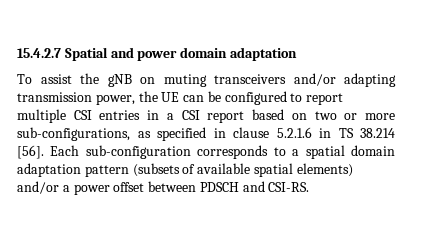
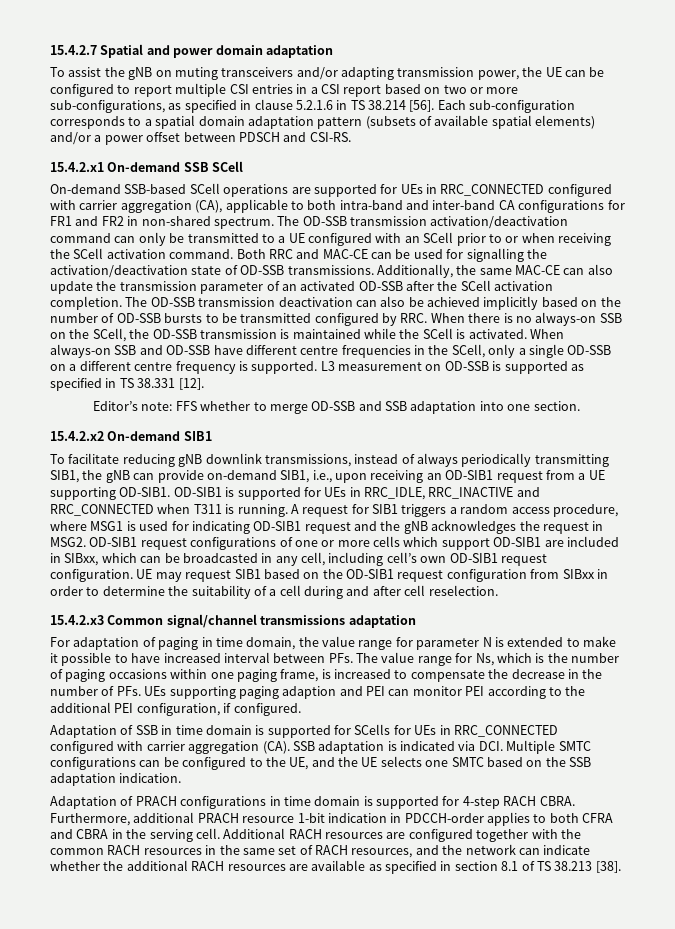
(310, 187) none -> [50,161,244,172] [50,183,612,197] [50,199,625,213] [50,216,569,229] [50,232,611,246] [50,248,547,262] [50,264,613,278] [50,280,554,294] [50,296,621,310] [50,312,622,326] [50,328,564,342] [50,344,612,358] [50,361,584,374] [50,378,204,391] [93,401,580,414] [50,431,212,441] [50,453,609,467] [50,470,605,483] [50,487,540,500] [50,504,618,517] [50,520,604,534] [50,536,619,550] [50,552,547,566] [50,569,608,582] [50,585,498,599] [50,614,416,628] [50,636,616,650] [50,652,619,666] [50,669,603,682] [50,686,586,699] [50,702,301,716] [50,724,558,738] [50,740,591,754] [50,756,591,770] [50,773,182,786] [50,796,575,809] [50,812,614,826] [50,828,581,842] [50,844,591,858] [50,860,621,874] // 15.4.2.x1 On-demand SSB SCell // On-demand SSB-based SCell operations are supported for UEs in RRC_CONNECTED configured with carrier aggregation (CA), applicable to both intra-band and inter-band CA configurations for FR1 and FR2 in non-shared spectrum. The OD-SSB transmission activation/deactivation command can only be transmitted to a UE configured with an SCell prior to or when receiving the SCell activation command. Both RRC and MAC-CE can be used for signalling the activation/deactivation state of OD-SSB transmissions. Additionally, the same MAC-CE can also update the transmission parameter of an activated OD-SSB after the SCell activation completion. The OD-SSB transmission deactivation can also be achieved implicitly based on the number of OD-SSB bursts to be transmitted configured by RRC. When there is no always-on SSB on the SCell, the OD-SSB transmission is maintained while the SCell is activated. When always-on SSB and OD-SSB have different centre frequencies in the SCell, only a single OD-SSB on a different centre frequency is supported. L3 measurement on OD-SSB is supported as specified in TS 38.331 [12]. // Editor’s note: FFS whether to merge OD-SSB and SSB adaptation into one section. // 15.4.2.x2 On-demand SIB1 // To facilitate reducing gNB downlink transmissions, instead of always periodically transmitting SIB1, the gNB can provide on-demand SIB1, i.e., upon receiving an OD-SIB1 request from a UE supporting OD-SIB1. OD-SIB1 is supported for UEs in RRC_IDLE, RRC_INACTIVE and RRC_CONNECTED when T311 is running. A request for SIB1 triggers a random access procedure, where MSG1 is used for indicating OD-SIB1 request and the gNB acknowledges the request in MSG2. OD-SIB1 request configurations of one or more cells which support OD-SIB1 are included in SIBxx, which can be broadcasted in any cell, including cell’s own OD-SIB1 request configuration. UE may request SIB1 based on the OD-SIB1 request configuration from SIBxx in order to determine the suitability of a cell during and after cell reselection. // 15.4.2.x3 Common signal/channel transmissions adaptation // For adaptation of paging in time domain, the value range for parameter N is extended to make it possible to have increased interval between PFs. The value range for Ns, which is the number of paging occasions within one paging frame, is increased to compensate the decrease in the number of PFs. UEs supporting paging adaption and PEI can monitor PEI according to the additional PEI configuration, if configured. // Adaptation of SSB in time domain is supported for SCells for UEs in RRC_CONNECTED configured with carrier aggregation (CA). SSB adaptation is indicated via DCI. Multiple SMTC configurations can be configured to the UE, and the UE selects one SMTC based on the SSB adaptation indication. // Adaptation of PRACH configurations in time domain is supported for 4-step RACH CBRA. Furthermore, additional PRACH resource 1-bit indication in PDCCH-order applies to both CFRA and CBRA in the serving cell. Additional RACH resources are configured together with the common RACH resources in the same set of RACH resources, and the network can indicate whether the additional RACH resources are available as specified in section 8.1 of TS 38.213 [38].

